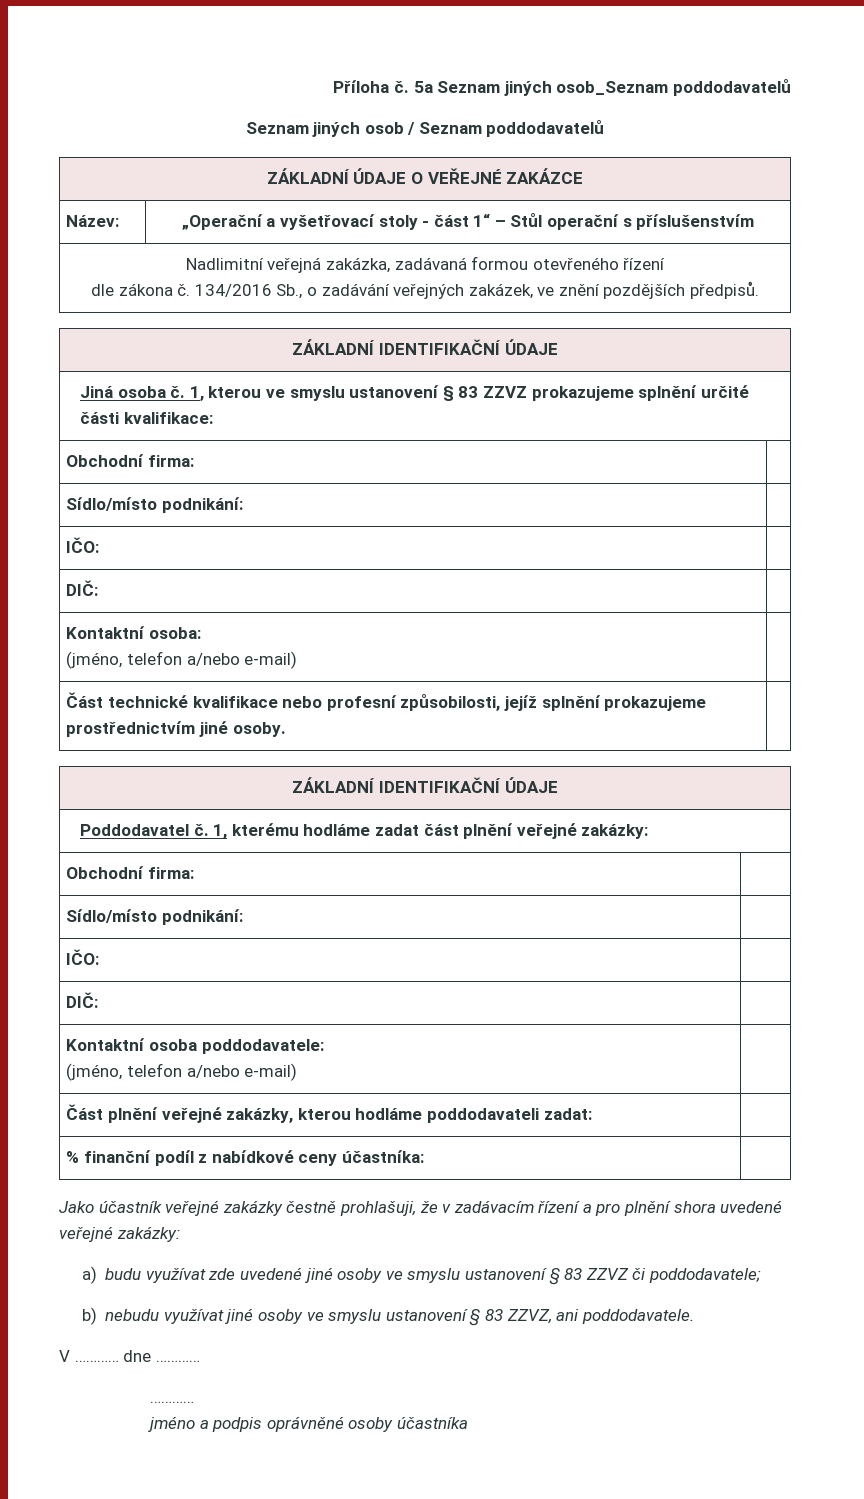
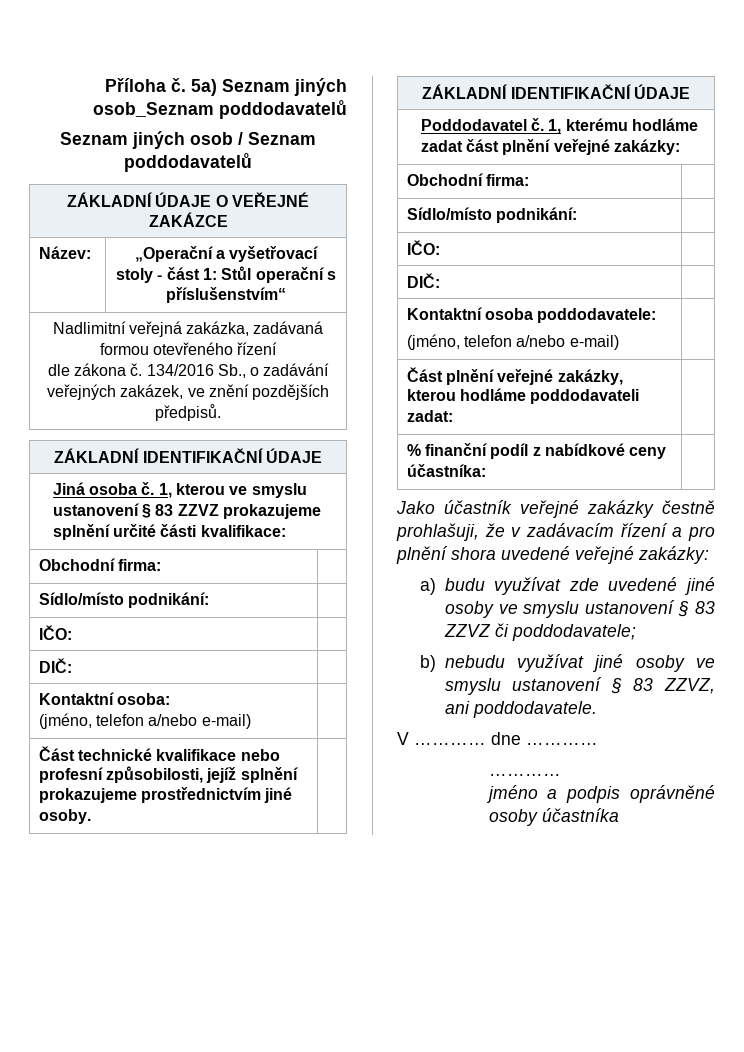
[413,81,433,93] 5a -> [191,79,217,96] 5a)
[473,213,506,227] 1“ – -> [203,268,217,280] 1:
[636,214,755,230] příslušenstvím -> [166,287,286,303] příslušenstvím“

